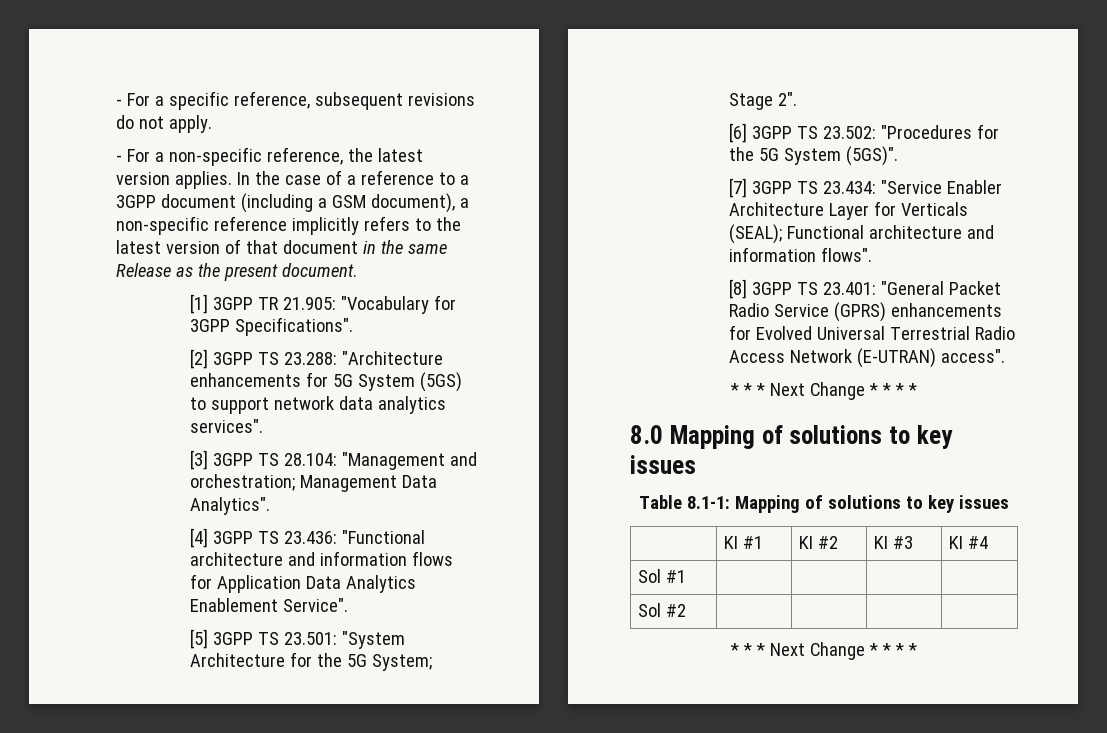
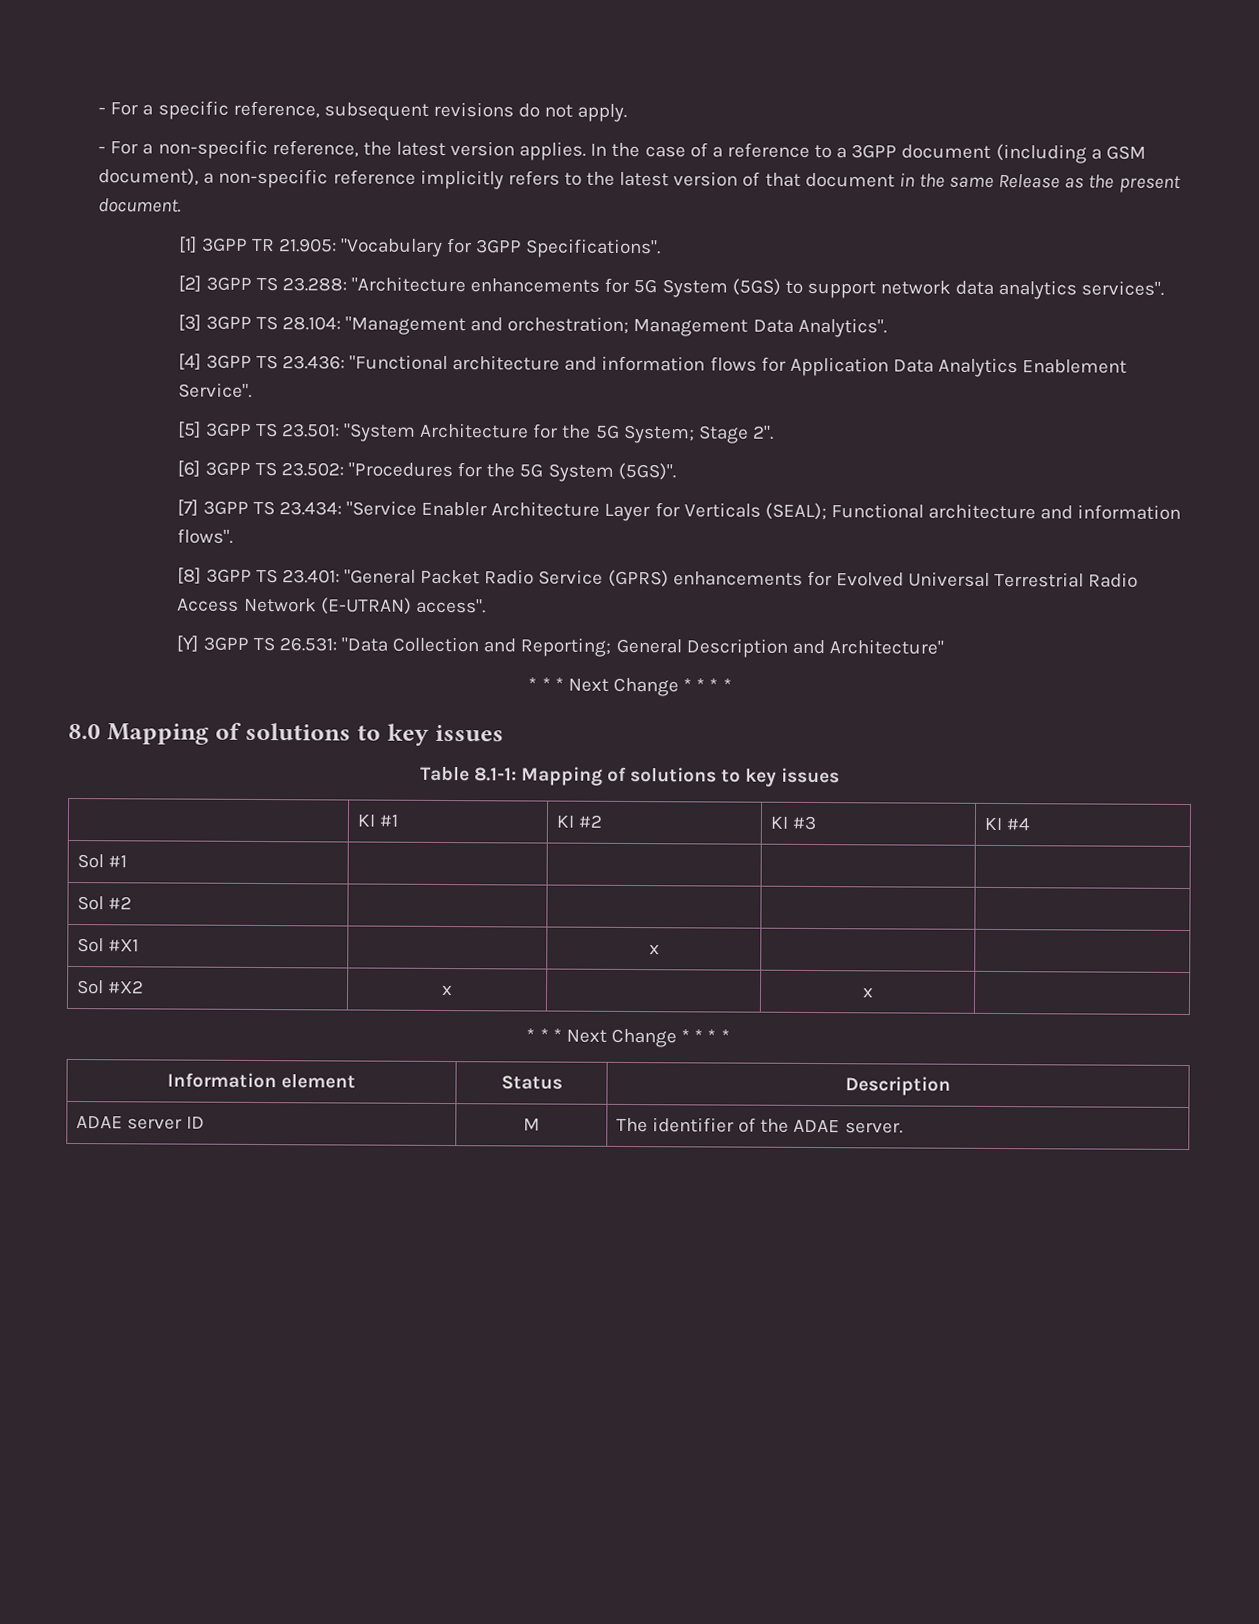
(1006, 356) none -> [176,635,944,658] // [Y] 3GPP TS 26.531: "Data Collection and Reporting; General Description and Architecture"
[730,642,917,660] // * * * Next Change * * * * -> [76,938,139,953] [648,944,660,955] [76,980,144,995] [442,984,453,996] [862,987,874,998] [526,1028,730,1048] [166,1072,357,1089] [500,1075,563,1090] [845,1076,951,1096] [75,1116,206,1130] [523,1118,540,1131] [615,1117,903,1134] // Sol #X1 | | x | | // Sol #X2 | x | | x | // * * * Next Change * * * * // Information element | Status | Description // ADAE server ID | M | The identifier of the ADAE server.

